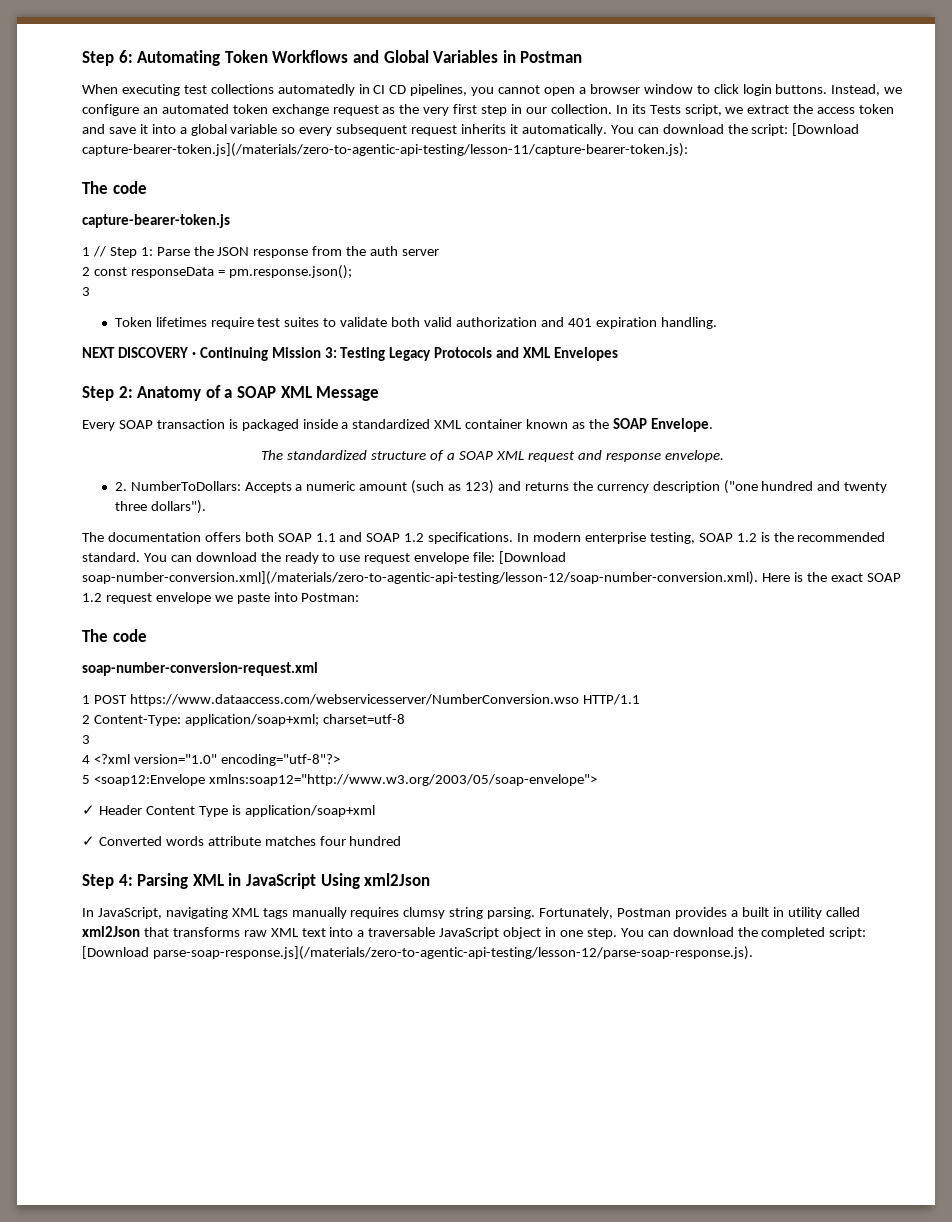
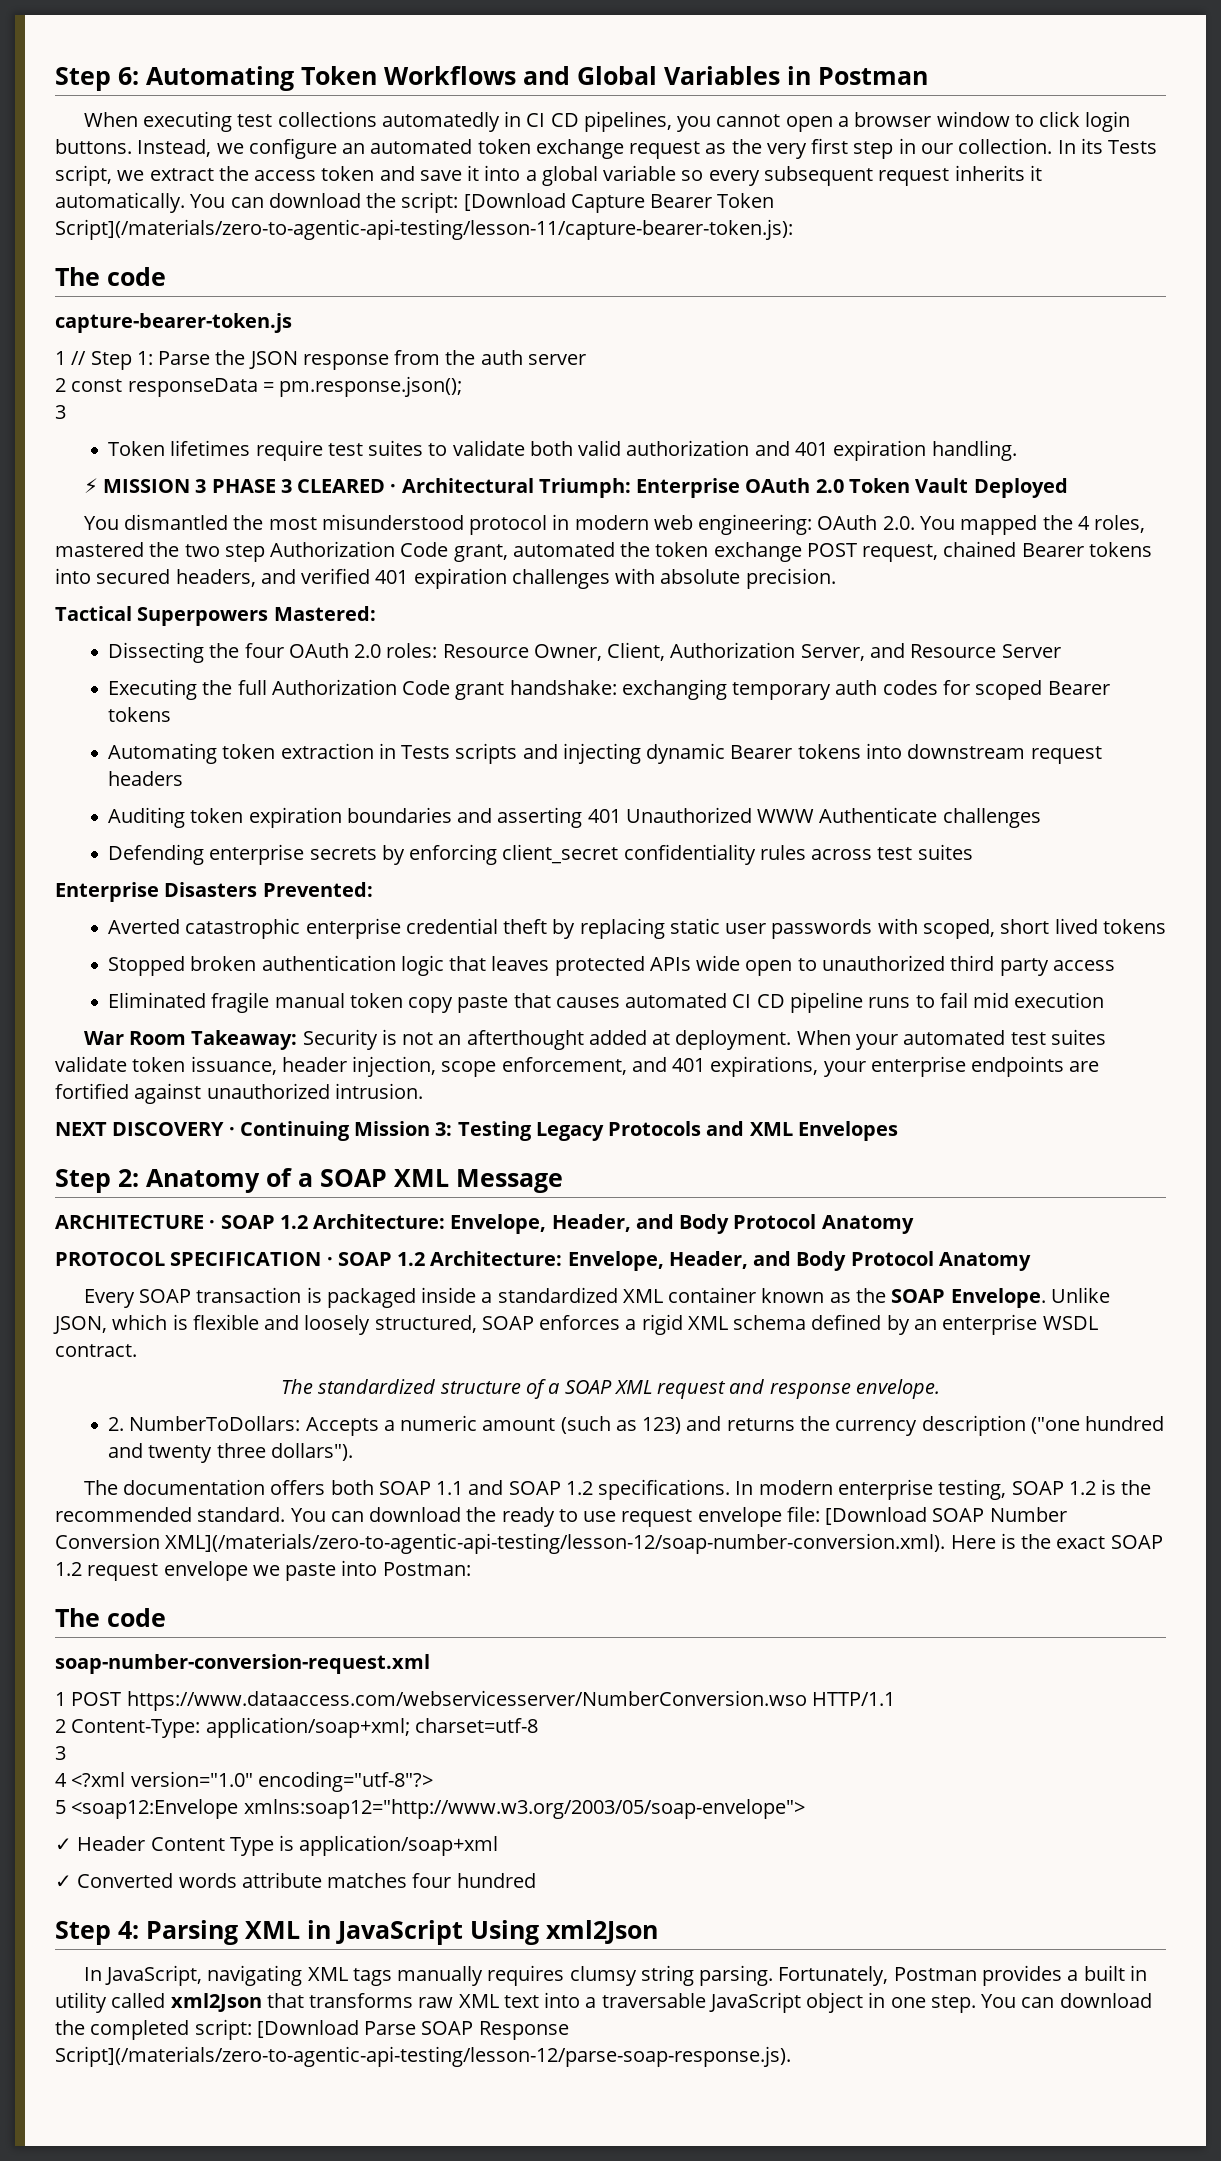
[82,143,688,157] capture-bearer-token.js](/materials/zero-to-agentic-api-testing/lesson-11/capture-bearer-token.js): -> [570,193,775,213] [55,219,793,240] Capture Bearer Token Script](/materials/zero-to-agentic-api-testing/lesson-11/capture-bearer-token.js):
(717, 323) none -> [83,478,1068,498] [83,514,1146,535] [55,541,1152,562] [55,568,836,589] [55,606,376,626] [108,642,1061,663] [108,679,1110,700] [108,707,172,722] [108,743,1102,764] [108,771,184,786] [108,807,1041,828] [108,844,973,865] [55,882,373,902] [108,918,1166,939] [108,955,1115,976] [108,992,1105,1013] [83,1029,1106,1050] [55,1056,1100,1077] [55,1083,423,1104] // ⚡ MISSION 3 PHASE 3 CLEARED · Architectural Triumph: Enterprise OAuth 2.0 Token Vault Deployed // You dismantled the most misunderstood protocol in modern web engineering: OAuth 2.0. You mapped the 4 roles, mastered the two step Authorization Code grant, automated the token exchange POST request, chained Bearer tokens into secured headers, and verified 401 expiration challenges with absolute precision. // Tactical Superpowers Mastered: // Dissecting the four OAuth 2.0 roles: Resource Owner, Client, Authorization Server, and Resource Server // Executing the full Authorization Code grant handshake: exchanging temporary auth codes for scoped Bearer tokens // Automating token extraction in Tests scripts and injecting dynamic Bearer tokens into downstream request headers // Auditing token expiration boundaries and asserting 401 Unauthorized WWW Authenticate challenges // Defending enterprise secrets by enforcing client_secret confidentiality rules across test suites // Enterprise Disasters Prevented: // Averted catastrophic enterprise credential theft by replacing static user passwords with scoped, short lived tokens // Stopped broken authentication logic that leaves protected APIs wide open to unauthorized third party access // Eliminated fragile manual token copy paste that causes automated CI CD pipeline runs to fail mid execution // War Room Takeaway: Security is not an afterthought added at deployment. When your automated test suites validate token issuance, header injection, scope enforcement, and 401 expirations, your enterprise endpoints are fortified against unauthorized intrusion.
(380, 393) none -> [55,1214,914,1234] [55,1251,1031,1271] // ARCHITECTURE · SOAP 1.2 Architecture: Envelope, Header, and Body Protocol Anatomy // PROTOCOL SPECIFICATION · SOAP 1.2 Architecture: Envelope, Header, and Body Protocol Anatomy
(713, 425) none -> [1050,1287,1110,1303] [53,1314,1098,1335] [55,1344,137,1357] Unlike JSON, which is flexible and loosely structured, SOAP enforces a rigid XML schema defined by an enterprise WSDL contract.
[82,571,758,585] soap-number-conversion.xml](/materials/zero-to-agentic-api-testing/lesson-12/soap-number-conversion.xml). -> [932,1507,1067,1522] [55,1533,946,1554] SOAP Number Conversion XML](/materials/zero-to-agentic-api-testing/lesson-12/soap-number-conversion.xml).
[152,946,753,960] parse-soap-response.js](/materials/zero-to-agentic-api-testing/lesson-12/parse-soap-response.js). -> [364,2021,569,2040] [55,2046,791,2067] Parse SOAP Response Script](/materials/zero-to-agentic-api-testing/lesson-12/parse-soap-response.js).

